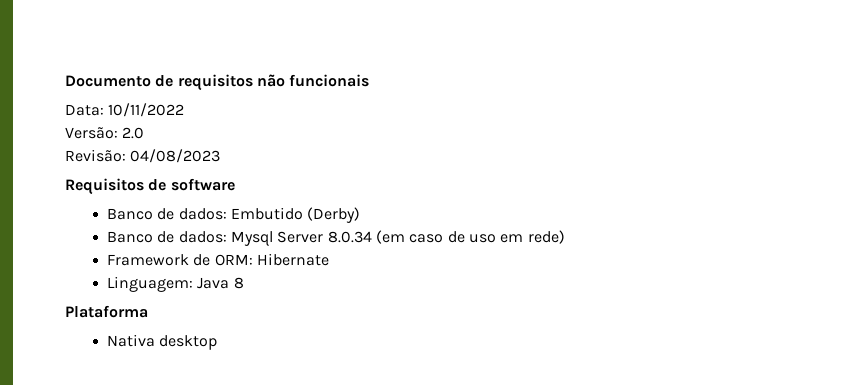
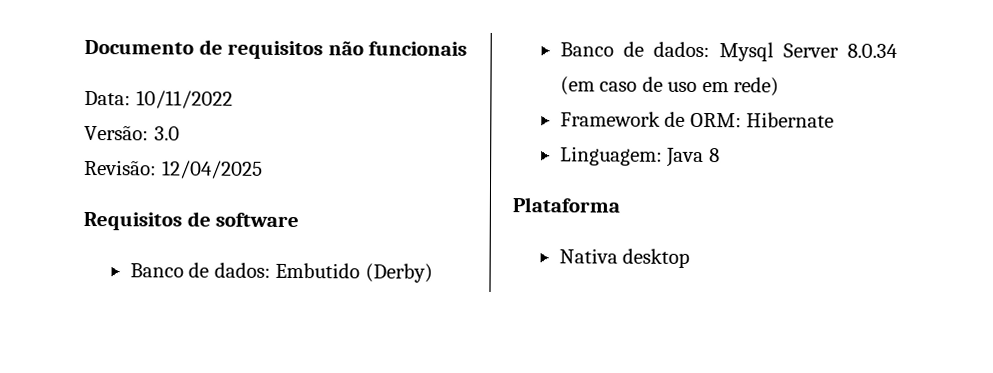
[122,127,145,139] 2.0 -> [153,126,180,141] 3.0
[130,149,221,163] 04/08/2023 -> [161,160,263,179] 12/04/2025

